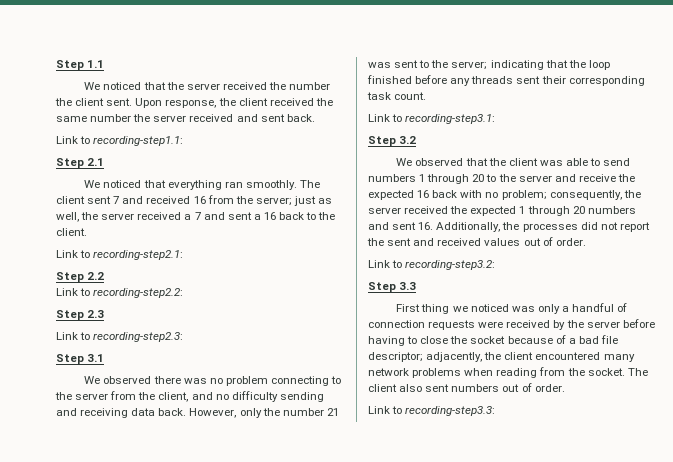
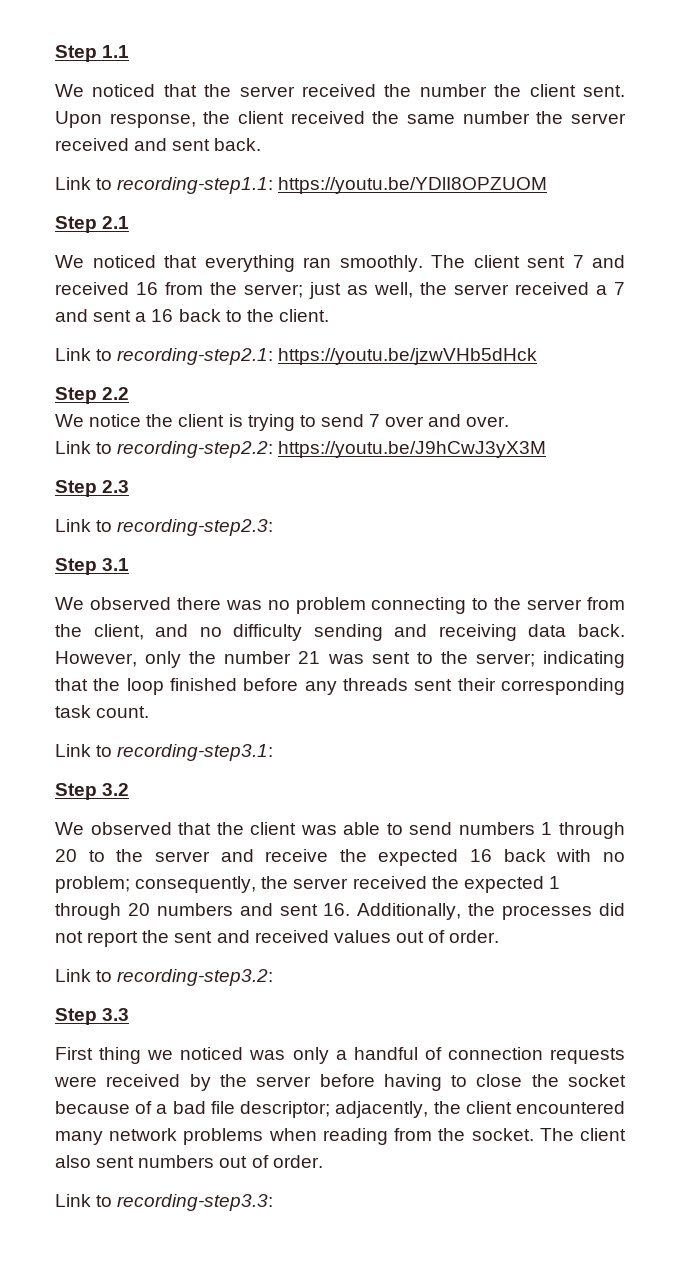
(184, 141) none -> [278,177,548,194] https://youtu.be/YDlI8OPZUOM
(184, 255) none -> [278,348,538,365] https://youtu.be/jzwVHb5dHck
(105, 276) none -> [55,414,510,431] // We notice the client is trying to send 7 over and over.
(184, 293) none -> [278,441,547,458] https://youtu.be/J9hCwJ3yX3M

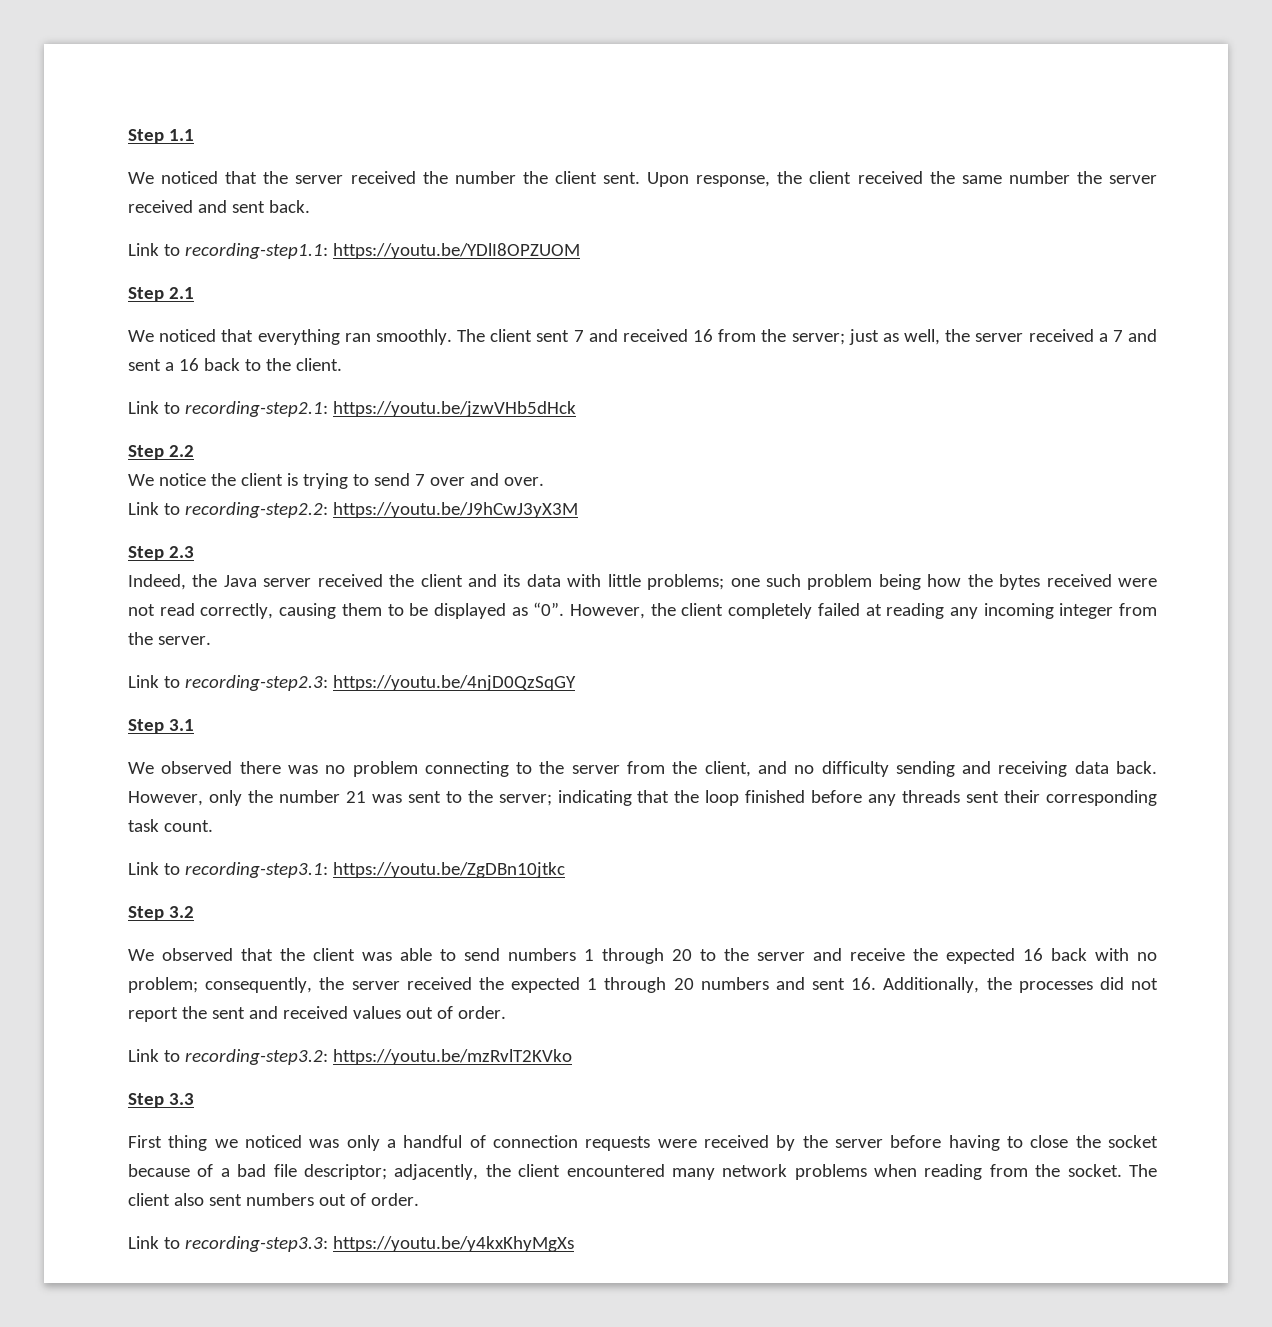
(130, 486) none -> [128,574,1158,590] [128,602,1158,619] [128,632,211,645] // Indeed, the Java server received the client and its data with little problems; one such problem being how the bytes received were not read correctly, causing them to be displayed as “0”. However, the client completely failed at reading any incoming integer from the server.
(274, 527) none -> [332,675,576,691] https://youtu.be/4njD0QzSqGY
(274, 752) none -> [332,862,565,878] https://youtu.be/ZgDBn10jtkc
(274, 977) none -> [332,1049,572,1065] https://youtu.be/mzRvlT2KVko
(274, 1202) none -> [332,1236,574,1252] https://youtu.be/y4kxKhyMgXs

